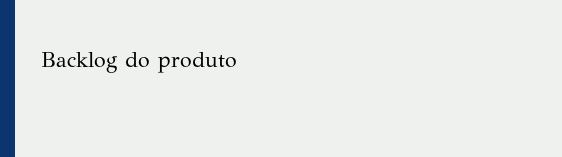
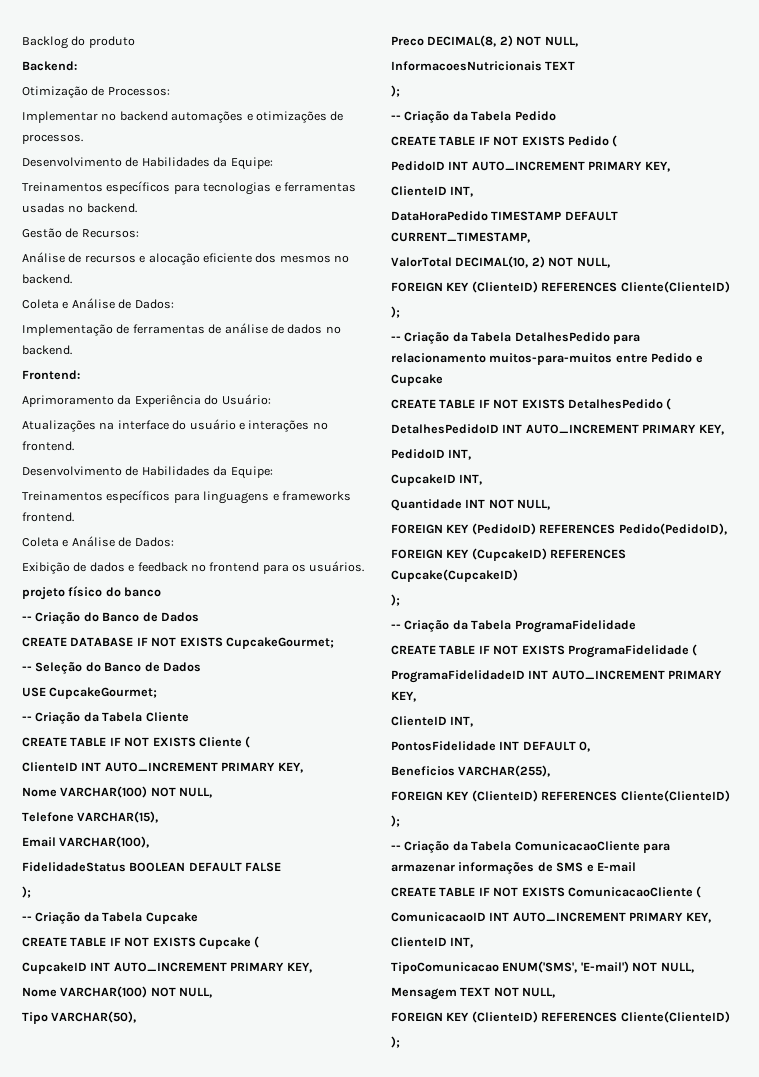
(237, 62) none -> [22,61,77,71] [22,86,170,98] [22,111,344,123] [22,134,83,144] [22,157,273,170] [22,181,356,195] [22,203,137,213] [22,228,139,238] [22,252,349,265] [22,274,72,284] [22,298,174,309] [22,323,341,336] [22,345,72,355] [22,370,80,380] [22,394,271,407] [22,419,328,432] [22,441,74,451] [22,466,273,479] [22,490,351,504] [22,512,74,522] [22,536,174,547] [22,561,365,574] [22,586,162,600] [22,612,199,624] [22,637,334,649] [22,662,201,674] [22,687,158,699] [22,712,189,724] [22,736,251,748] [22,762,303,773] [22,786,213,798] [22,811,159,823] [22,836,150,848] [22,862,282,872] [22,886,31,898] [22,912,198,924] [22,936,260,949] [22,962,312,974] [22,986,213,998] [22,1011,137,1024] [391,35,578,47] [391,61,576,71] [391,85,400,97] [391,111,556,123] [391,135,618,147] [391,161,670,172] [391,186,474,197] [391,211,618,221] [391,232,530,243] [391,256,610,268] [391,281,730,293] [391,306,400,318] [391,332,640,344] [391,353,703,365] [391,374,443,386] [391,398,672,410] [391,424,724,435] [391,449,472,460] [391,474,483,486] [391,499,551,511] [391,523,727,535] [391,548,627,561] [391,569,518,582] [391,594,400,606] [391,620,636,633] [391,644,698,658] [391,670,723,683] [391,691,416,702] [391,716,474,727] [391,741,591,752] [391,765,551,777] [391,790,730,802] [391,815,400,827] [391,841,670,853] [391,862,636,874] [391,886,702,898] [391,912,711,923] [391,937,474,948] [391,961,694,974] [391,987,556,1000] [391,1011,730,1023] [391,1036,400,1048] // Backend: // Otimização de Processos: // Implementar no backend automações e otimizações de processos. // Desenvolvimento de Habilidades da Equipe: // Treinamentos específicos para tecnologias e ferramentas usadas no backend. // Gestão de Recursos: // Análise de recursos e alocação eficiente dos mesmos no backend. // Coleta e Análise de Dados: // Implementação de ferramentas de análise de dados no backend. // Frontend: // Aprimoramento da Experiência do Usuário: // Atualizações na interface do usuário e interações no frontend. // Desenvolvimento de Habilidades da Equipe: // Treinamentos específicos para linguagens e frameworks frontend. // Coleta e Análise de Dados: // Exibição de dados e feedback no frontend para os usuários. // projeto físico do banco // -- Criação do Banco de Dados // CREATE DATABASE IF NOT EXISTS CupcakeGourmet; // -- Seleção do Banco de Dados // USE CupcakeGourmet; // -- Criação da Tabela Cliente // CREATE TABLE IF NOT EXISTS Cliente ( // ClienteID INT AUTO_INCREMENT PRIMARY KEY, // Nome VARCHAR(100) NOT NULL, // Telefone VARCHAR(15), // Email VARCHAR(100), // FidelidadeStatus BOOLEAN DEFAULT FALSE // ); // -- Criação da Tabela Cupcake // CREATE TABLE IF NOT EXISTS Cupcake ( // CupcakeID INT AUTO_INCREMENT PRIMARY KEY, // Nome VARCHAR(100) NOT NULL, // Tipo VARCHAR(50), // Preco DECIMAL(8, 2) NOT NULL, // InformacoesNutricionais TEXT // ); // -- Criação da Tabela Pedido // CREATE TABLE IF NOT EXISTS Pedido ( // PedidoID INT AUTO_INCREMENT PRIMARY KEY, // ClienteID INT, // DataHoraPedido TIMESTAMP DEFAULT CURRENT_TIMESTAMP, // ValorTotal DECIMAL(10, 2) NOT NULL, // FOREIGN KEY (ClienteID) REFERENCES Cliente(ClienteID) // ); // -- Criação da Tabela DetalhesPedido para relacionamento muitos-para-muitos entre Pedido e Cupcake // CREATE TABLE IF NOT EXISTS DetalhesPedido ( // DetalhesPedidoID INT AUTO_INCREMENT PRIMARY KEY, // PedidoID INT, // CupcakeID INT, // Quantidade INT NOT NULL, // FOREIGN KEY (PedidoID) REFERENCES Pedido(PedidoID), // FOREIGN KEY (CupcakeID) REFERENCES Cupcake(CupcakeID) // ); // -- Criação da Tabela ProgramaFidelidade // CREATE TABLE IF NOT EXISTS ProgramaFidelidade ( // ProgramaFidelidadeID INT AUTO_INCREMENT PRIMARY KEY, // ClienteID INT, // PontosFidelidade INT DEFAULT 0, // Beneficios VARCHAR(255), // FOREIGN KEY (ClienteID) REFERENCES Cliente(ClienteID) // ); // -- Criação da Tabela ComunicacaoCliente para armazenar informações de SMS e E-mail // CREATE TABLE IF NOT EXISTS ComunicacaoCliente ( // ComunicacaoID INT AUTO_INCREMENT PRIMARY KEY, // ClienteID INT, // TipoComunicacao ENUM('SMS', 'E-mail') NOT NULL, // Mensagem TEXT NOT NULL, // FOREIGN KEY (ClienteID) REFERENCES Cliente(ClienteID) // );

